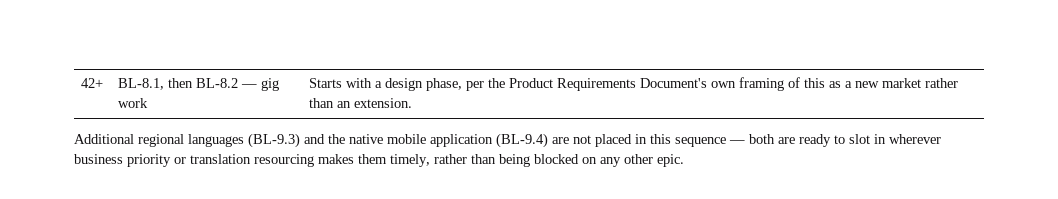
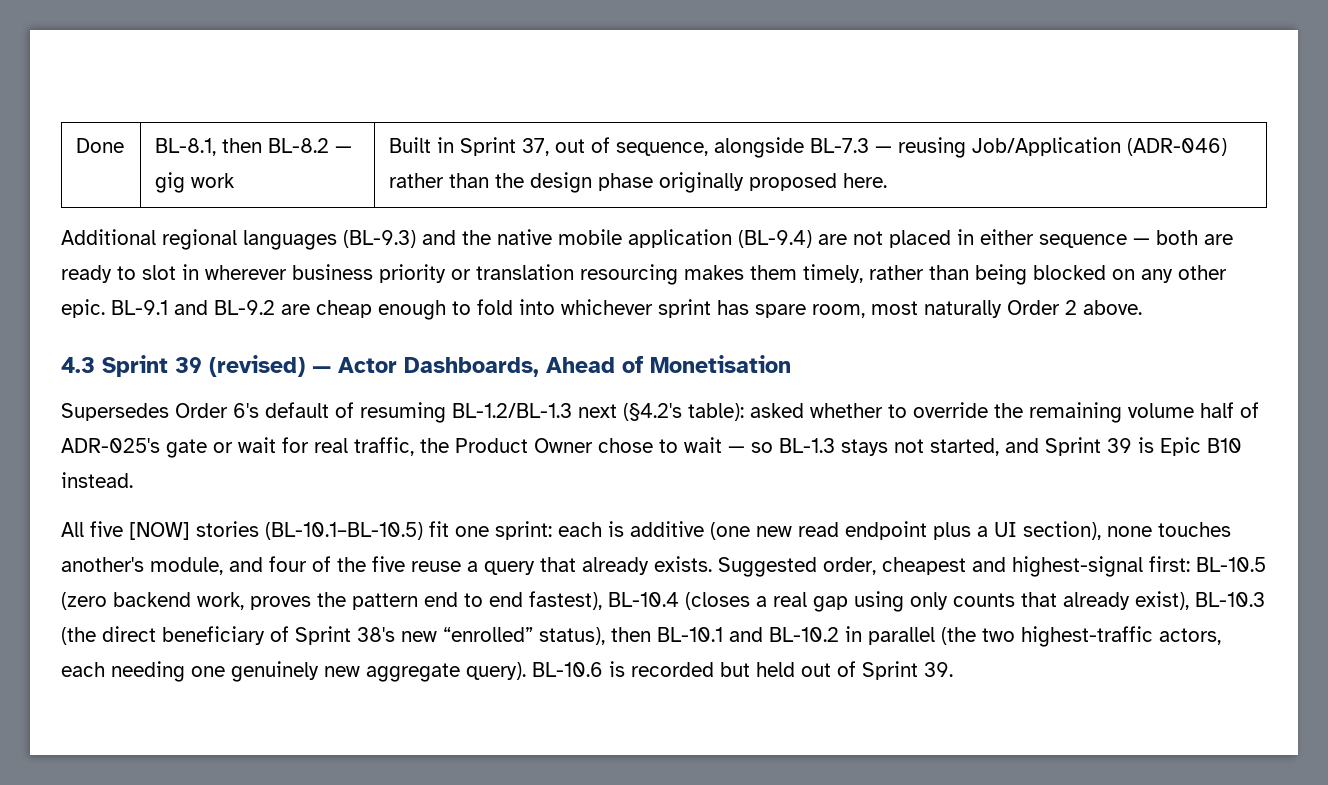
[81,78,104,88] 42+ -> [76,138,125,153] Done
[309,77,959,91] [309,98,413,108] Starts with a design phase, per the Product Requirements Document's own framing of this as a new market rather than an extension. -> [389,137,1228,158] [389,172,888,193] Built in Sprint 37, out of sequence, alongside BL-7.3 — reusing Job/Application (ADR-046) rather than the design phase originally proposed here.
[650,134,671,144] this -> [980,229,1034,245] either
(684, 160) none -> [111,299,1142,320] [61,355,791,377] [61,402,1259,423] [61,437,1242,458] [61,472,133,488] [61,521,1231,540] [61,556,1266,577] [61,591,1265,612] [61,626,1221,647] [61,661,953,682] BL-9.1 and BL-9.2 are cheap enough to fold into whichever sprint has spare room, most naturally Order 2 above. // 4.3 Sprint 39 (revised) — Actor Dashboards, Ahead of Monetisation // Supersedes Order 6's default of resuming BL-1.2/BL-1.3 next (§4.2's table): asked whether to override the remaining volume half of ADR-025's gate or wait for real traffic, the Product Owner chose to wait — so BL-1.3 stays not started, and Sprint 39 is Epic B10 instead. // All five [NOW] stories (BL-10.1–BL-10.5) fit one sprint: each is additive (one new read endpoint plus a UI section), none touches another's module, and four of the five reuse a query that already exists. Suggested order, cheapest and highest-signal first: BL-10.5 (zero backend work, proves the pattern end to end fastest), BL-10.4 (closes a real gap using only counts that already exist), BL-10.3 (the direct beneficiary of Sprint 38's new “enrolled” status), then BL-10.1 and BL-10.2 in parallel (the two highest-traffic actors, each needing one genuinely new aggregate query). BL-10.6 is recorded but held out of Sprint 39.

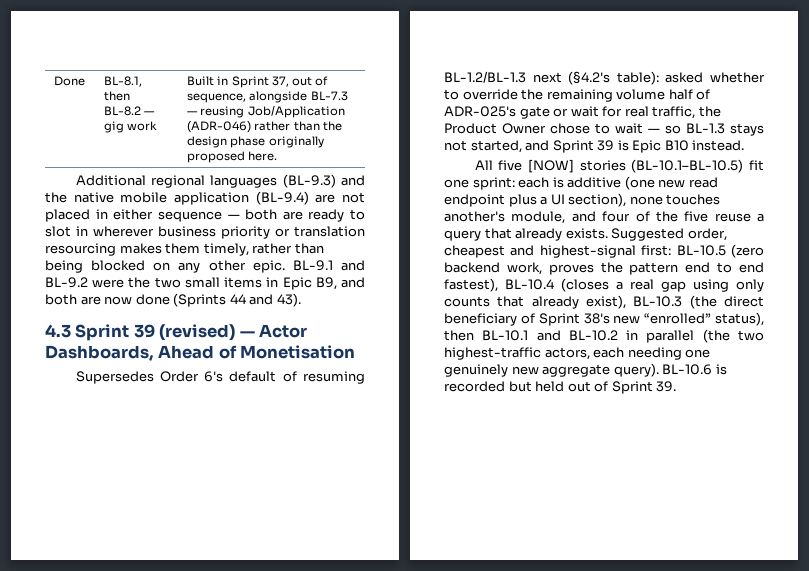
[281,299,1142,320] are cheap enough to fold into whichever sprint has spare room, most naturally Order 2 above. -> [92,277,366,290] [45,293,301,307] were the two small items in Epic B9, and both are now done (Sprints 44 and 43).

